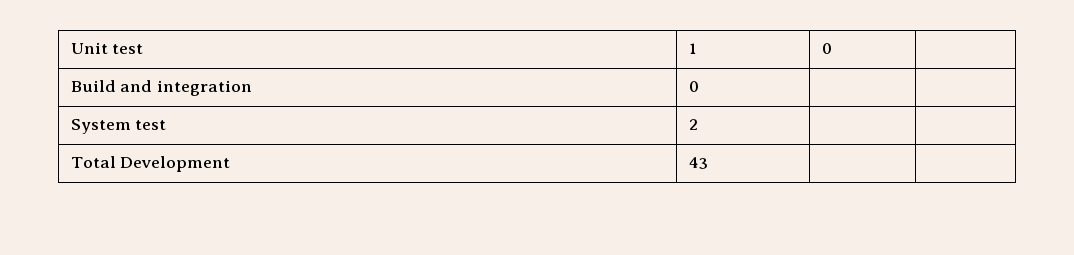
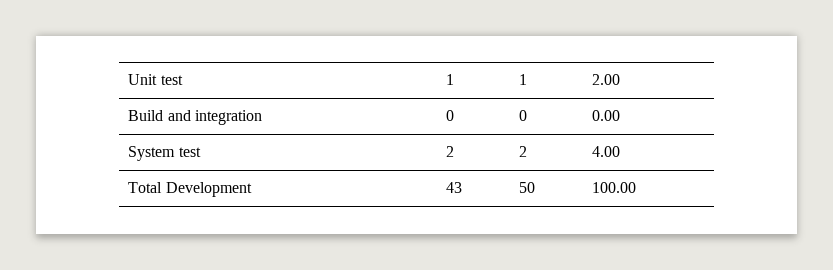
[821,43,832,54] 0 | -> [519,74,528,85] [592,74,621,85] 1 | 2.00
(699, 86) | -> [519,110,528,121] [592,110,621,121] 0 | 0.00
(698, 124) | -> [519,146,528,157] [592,146,621,157] 2 | 4.00
(708, 163) | -> [519,182,536,193] [592,182,637,193] 50 | 100.00

